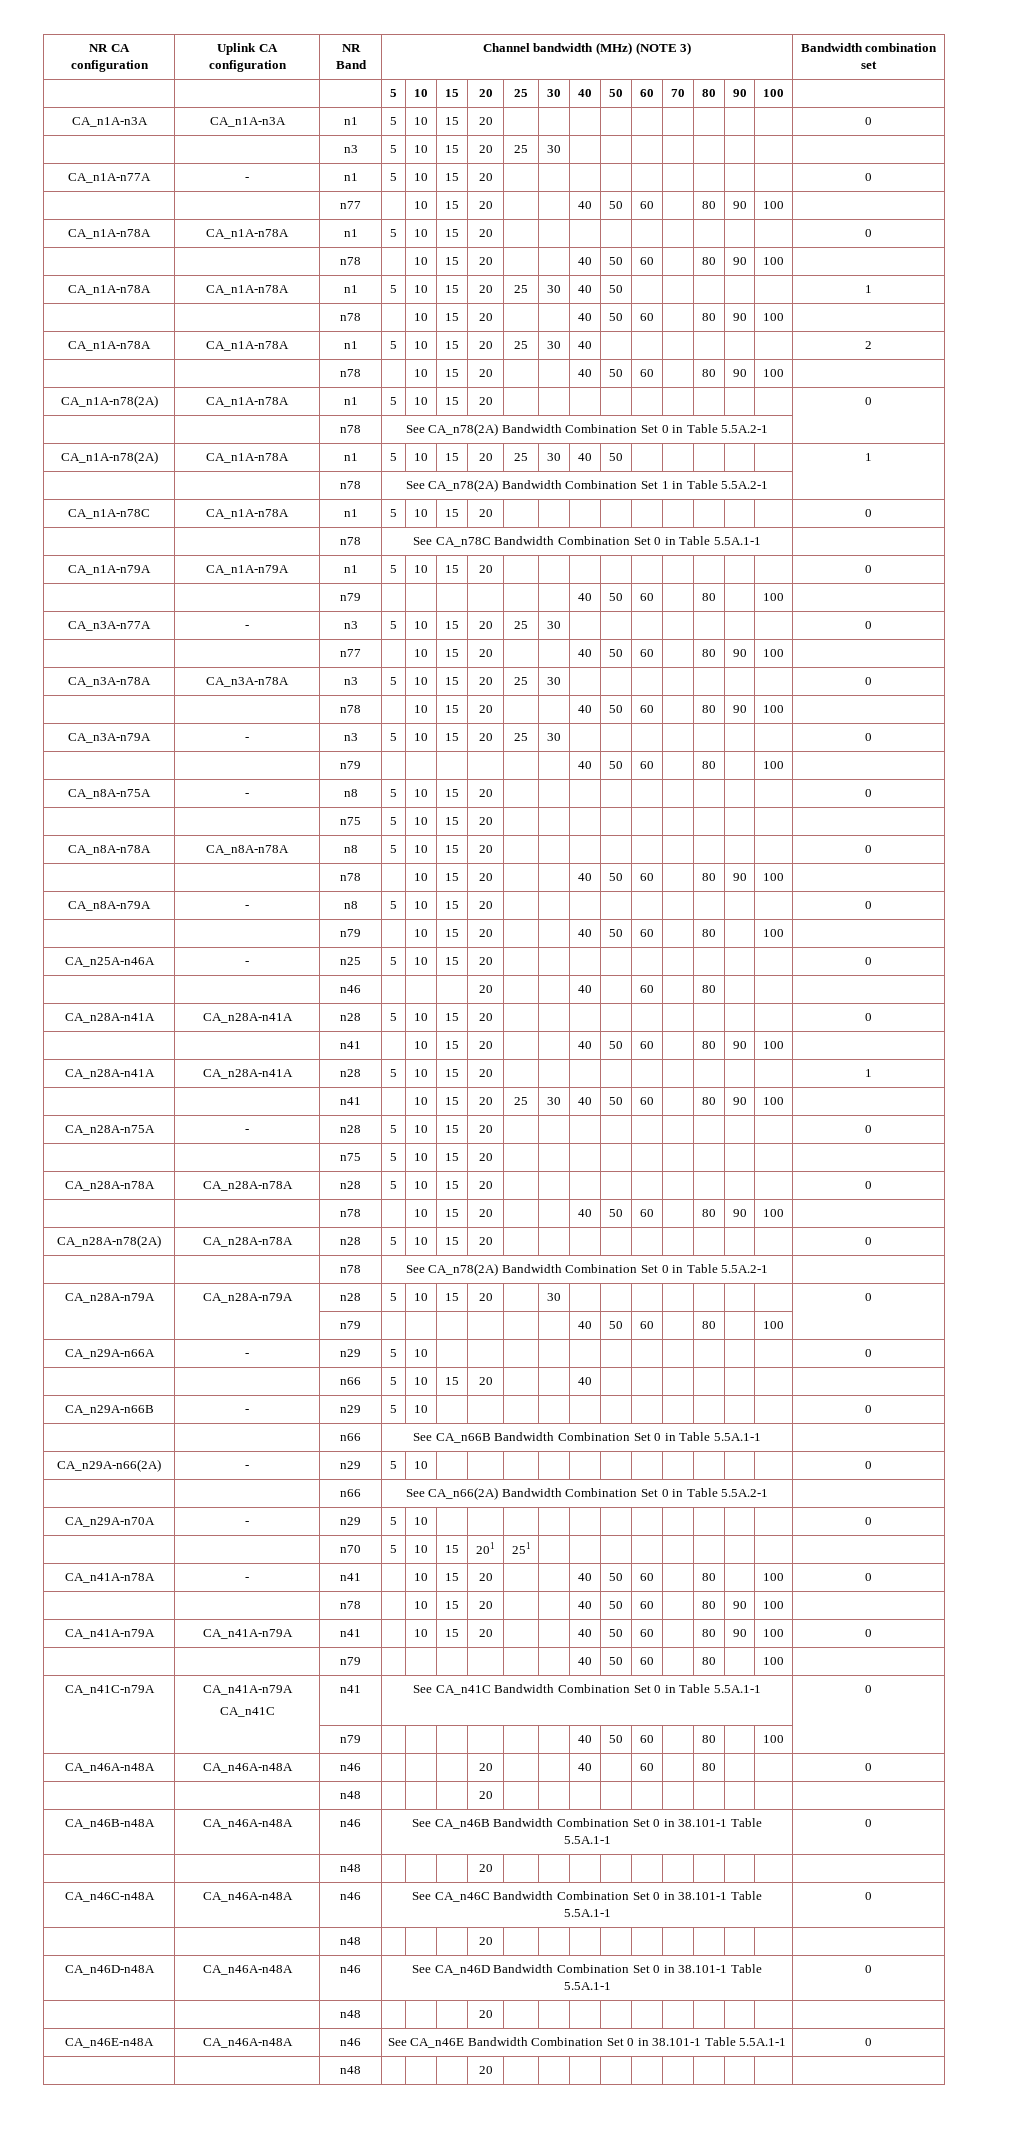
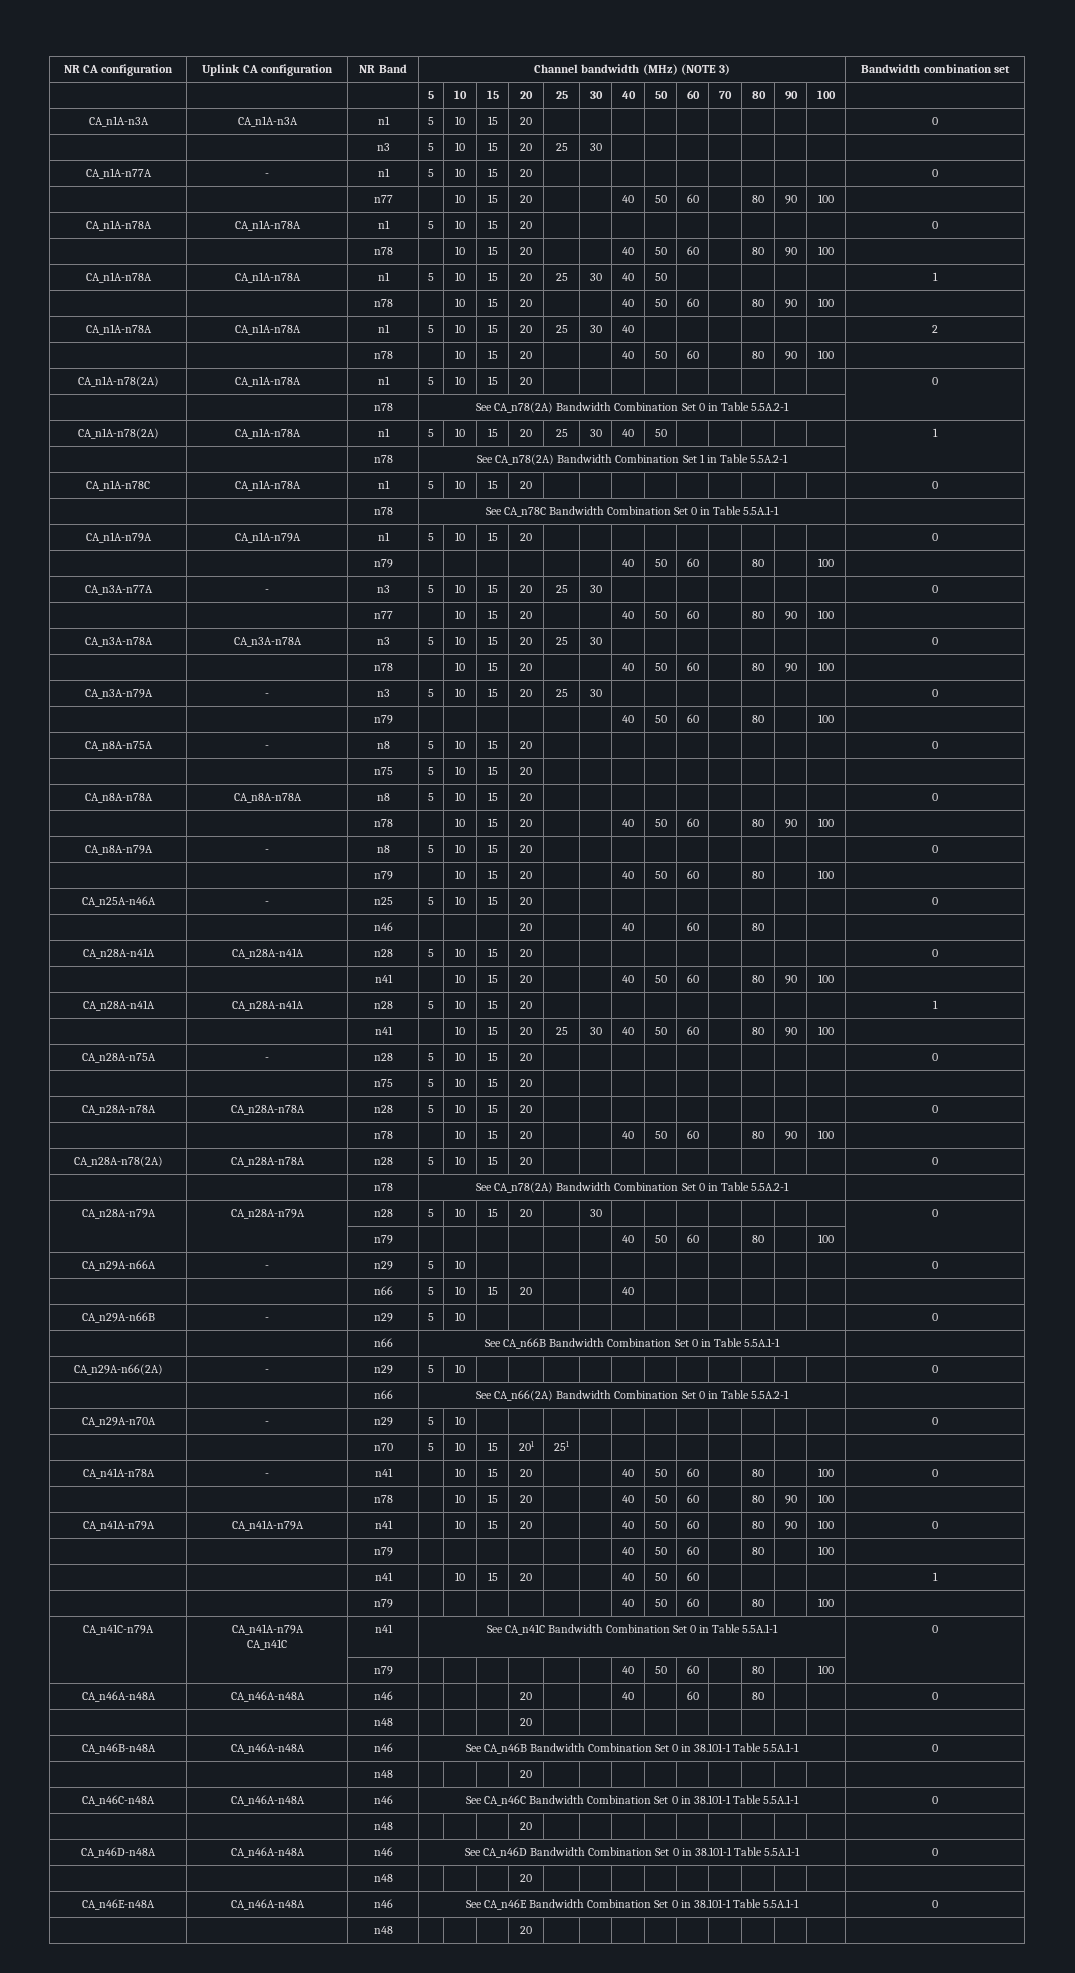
(784, 1661) none -> [374,1572,393,1581] [455,1572,465,1581] [487,1572,498,1581] [520,1573,532,1581] [622,1573,634,1581] [654,1573,667,1581] [686,1572,699,1581] [933,1572,938,1581] [373,1599,393,1608] [622,1599,634,1607] [654,1599,667,1607] [686,1598,699,1607] [752,1599,764,1607] [818,1598,834,1607] // | | n41 | | 10 | 15 | 20 | | | 40 | 50 | 60 | | | | | 1 // | | n79 | | | | | | | 40 | 50 | 60 | | 80 | | 100 |

